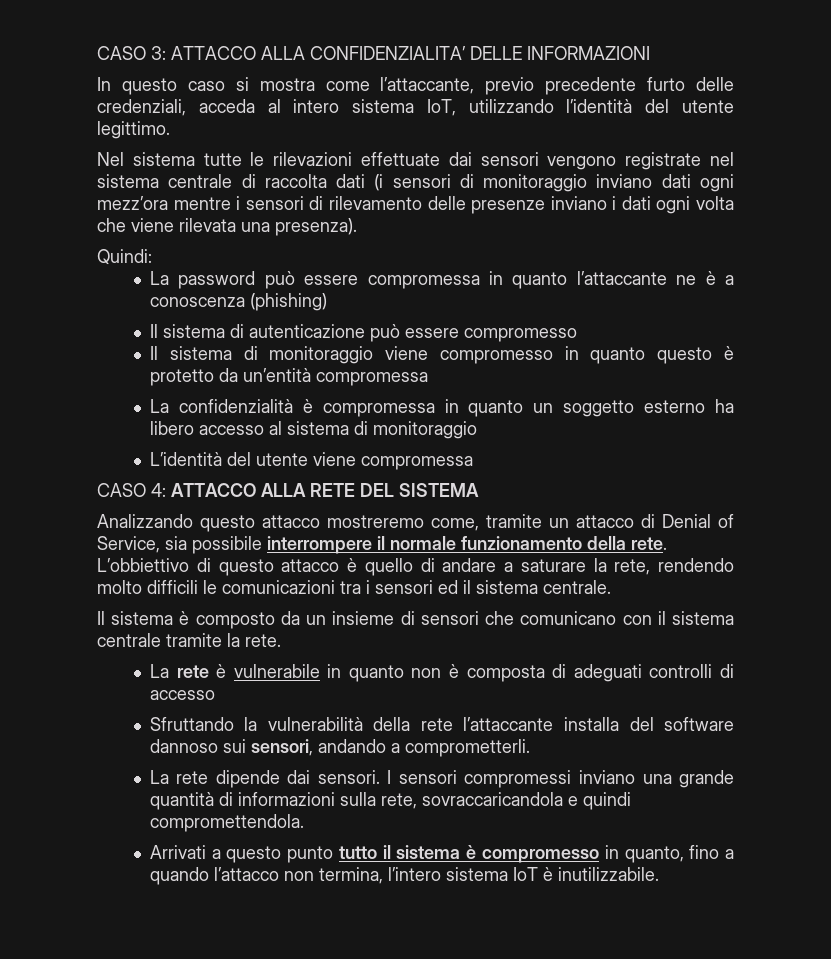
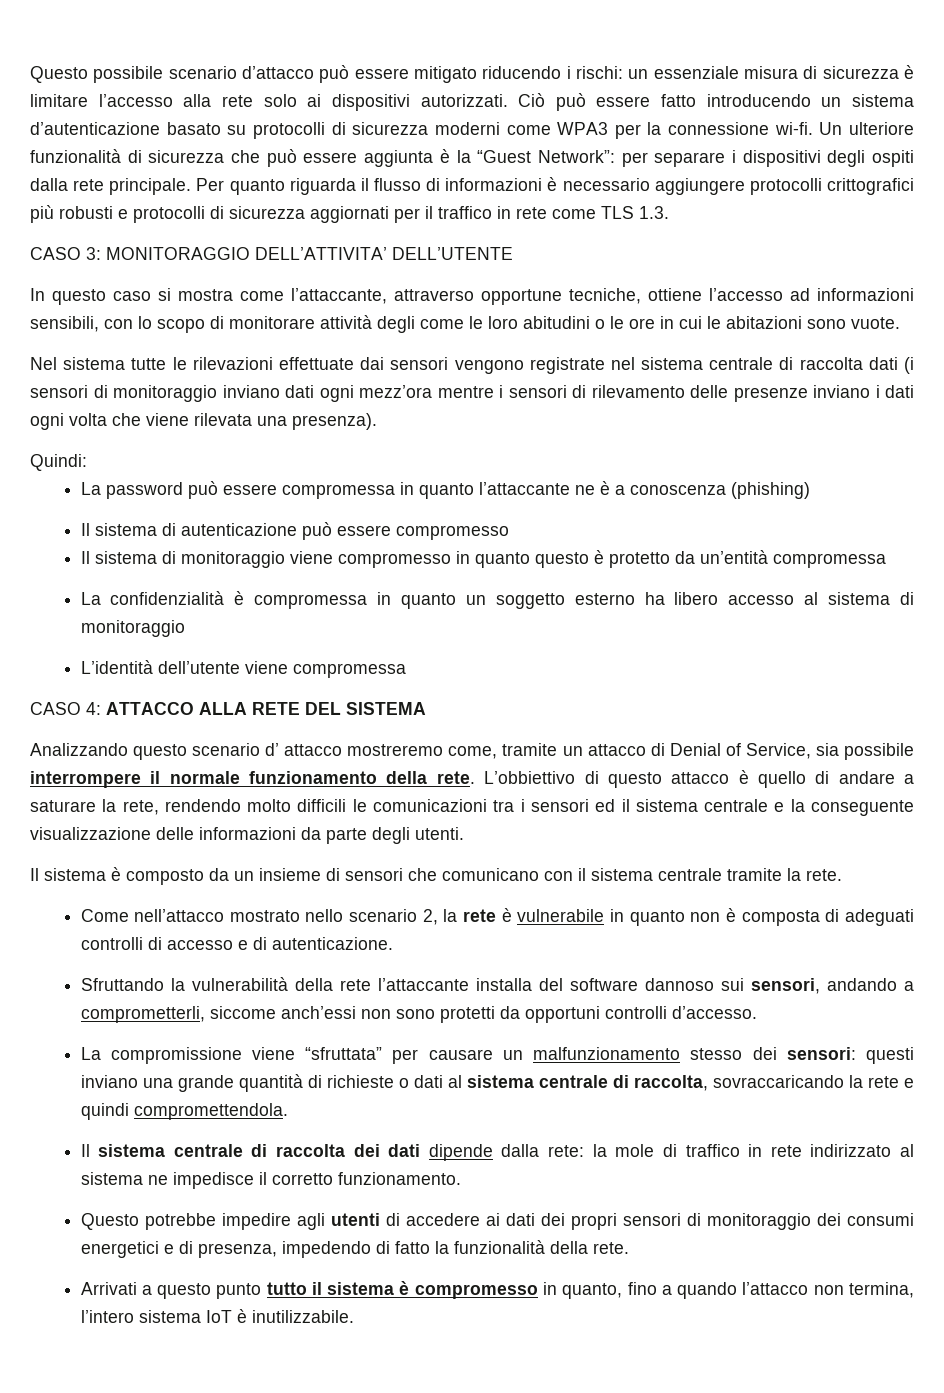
[97,46,650,60] CASO 3: ATTACCO ALLA CONFIDENZIALITA’ DELLE INFORMAZIONI -> [30,65,915,83] [30,93,914,111] [30,122,914,139] [30,149,914,167] [30,177,914,195] [30,205,669,223] [30,247,513,260] Questo possibile scenario d’attacco può essere mitigato riducendo i rischi: un essenziale misura di sicurezza è limitare l’accesso alla rete solo ai dispositivi autorizzati. Ciò può essere fatto introducendo un sistema d’autenticazione basato su protocolli di sicurezza moderni come WPA3 per la connessione wi-fi. Un ulteriore funzionalità di sicurezza che può essere aggiunta è la “Guest Network”: per separare i dispositivi degli ospiti dalla rete principale. Per quanto riguarda il flusso di informazioni è necessario aggiungere protocolli crittografici più robusti e protocolli di sicurezza aggiornati per il traffico in rete come TLS 1.3. // CASO 3: MONITORAGGIO DELL’ATTIVITA’ DELL’UTENTE
[485,77,734,95] [97,99,734,116] [97,121,170,139] previo precedente furto delle credenziali, acceda al intero sistema IoT, utilizzando l’identità del utente legittimo. -> [394,288,914,305] [30,315,900,333] attraverso opportune tecniche, ottiene l’accesso ad informazioni sensibili, con lo scopo di monitorare attività degli come le loro abitudini o le ore in cui le abitazioni sono vuote.
[226,452,308,466] del utente -> [157,661,240,674] dell’utente
(255, 523) none -> [192,743,280,756] scenario d’
[543,580,611,594] centrale. -> [704,799,914,816] [30,827,464,844] centrale e la conseguente visualizzazione delle informazioni da parte degli utenti.
[149,664,169,678] La -> [80,909,458,925] Come nell’attacco mostrato nello scenario 2, la
(215, 695) none -> [237,937,393,950] e di autenticazione.
[404,739,530,757] [149,770,572,788] comprometterli. // La rete dipende dai sensori. I sensori compromessi -> [80,1006,757,1023] [80,1047,914,1064] comprometterli, siccome anch’essi non sono protetti da opportuni controlli d’accesso. // La compromissione viene “sfruttata” per causare un malfunzionamento stesso dei sensori: questi
[237,792,631,810] [149,814,304,832] informazioni sulla rete, sovraccaricandola e quindi compromettendola. -> [326,1075,915,1091] [80,1103,288,1120] [80,1144,914,1161] [80,1172,461,1189] [80,1213,915,1230] [80,1240,629,1258] richieste o dati al sistema centrale di raccolta, sovraccaricando la rete e quindi compromettendola. // Il sistema centrale di raccolta dei dati dipende dalla rete: la mole di traffico in rete indirizzato al sistema ne impedisce il corretto funzionamento. // Questo potrebbe impedire agli utenti di accedere ai dati dei propri sensori di monitoraggio dei consumi energetici e di presenza, impedendo di fatto la funzionalità della rete.

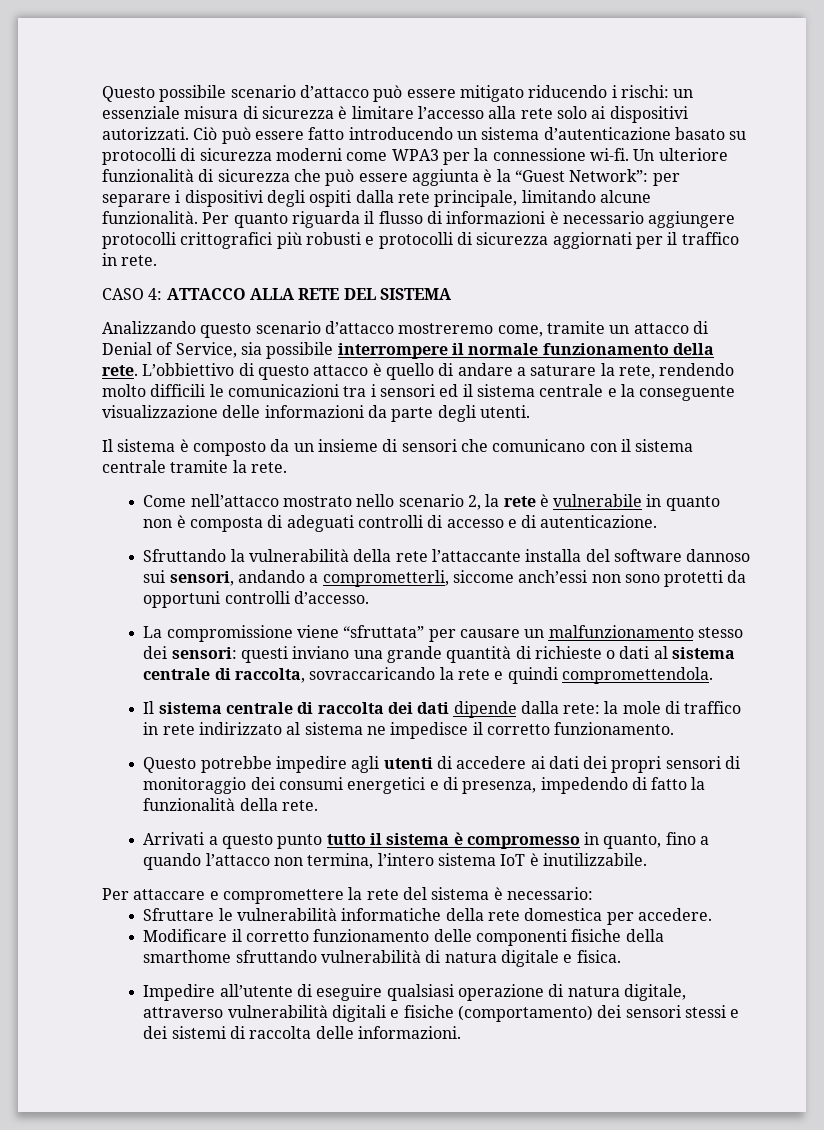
[109,178,192,195] principale. -> [434,190,651,207] [102,211,198,224] principale, limitando alcune funzionalità.
[516,206,669,219] [30,247,513,260] [30,288,914,305] [30,315,900,333] [30,357,914,374] [30,385,914,402] [30,413,377,430] [30,454,87,471] [80,481,810,499] [80,522,509,540] [80,550,886,568] [80,591,914,609] [80,620,185,637] [80,660,406,678] rete come TLS 1.3. // CASO 3: MONITORAGGIO DELL’ATTIVITA’ DELL’UTENTE // In questo caso si mostra come l’attaccante, attraverso opportune tecniche, ottiene l’accesso ad informazioni sensibili, con lo scopo di monitorare attività degli come le loro abitudini o le ore in cui le abitazioni sono vuote. // Nel sistema tutte le rilevazioni effettuate dai sensori vengono registrate nel sistema centrale di raccolta dati (i sensori di monitoraggio inviano dati ogni mezz’ora mentre i sensori di rilevamento delle presenze inviano i dati ogni volta che viene rilevata una presenza). // Quindi: // La password può essere compromessa in quanto l’attaccante ne è a conoscenza (phishing) // Il sistema di autenticazione può essere compromesso // Il sistema di monitoraggio viene compromesso in quanto questo è protetto da un’entità compromessa // La confidenzialità è compromessa in quanto un soggetto esterno ha libero accesso al sistema di monitoraggio // L’identità dell’utente viene compromessa -> [121,255,158,266] rete.
[265,743,343,756] d’ attacco -> [324,321,394,334] d’attacco
(354, 1316) none -> [102,887,593,904] [143,908,712,925] [143,929,664,946] [143,950,621,967] [143,984,686,1001] [143,1005,740,1022] [143,1026,461,1039] // Per attaccare e compromettere la rete del sistema è necessario: // Sfruttare le vulnerabilità informatiche della rete domestica per accedere. // Modificare il corretto funzionamento delle componenti fisiche della smarthome sfruttando vulnerabilità di natura digitale e fisica. // Impedire all’utente di eseguire qualsiasi operazione di natura digitale, attraverso vulnerabilità digitali e fisiche (comportamento) dei sensori stessi e dei sistemi di raccolta delle informazioni.

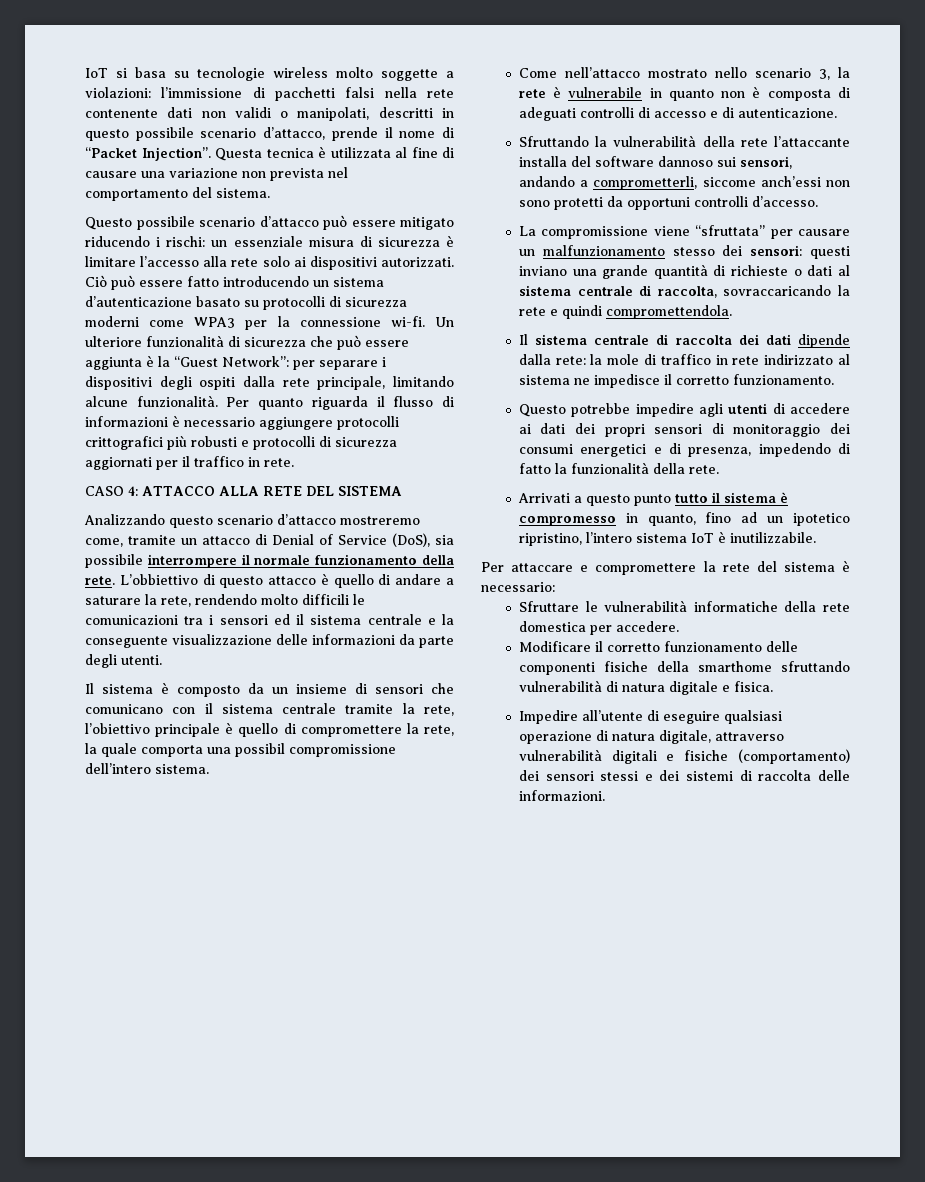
(102, 94) none -> [85,67,454,81] [85,87,454,101] [85,107,454,121] [85,127,455,141] [85,146,454,161] [85,167,348,181] [85,187,270,201] IoT si basa su tecnologie wireless molto soggette a violazioni: l’immissione di pacchetti falsi nella rete contenente dati non validi o manipolati, descritti in questo possibile scenario d’attacco, prende il nome di “Packet Injection”. Questa tecnica è utilizzata al fine di causare una variazione non prevista nel comportamento del sistema. //
[175,342,237,358] Service, -> [338,533,430,547] Service (DoS),
[250,462,287,473] rete. -> [423,705,454,716] [85,722,454,737] [85,743,396,757] [85,763,209,774] rete, l’obiettivo principale è quello di compromettere la rete, la quale comporta una possibil compromissione dell’intero sistema.
[467,495,481,510] 2, -> [818,69,830,80] 3,
[700,836,710,845] [143,853,374,870] a quando l’attacco non termina, -> [741,512,850,526] [518,533,582,546] ad un ipotetico ripristino,

